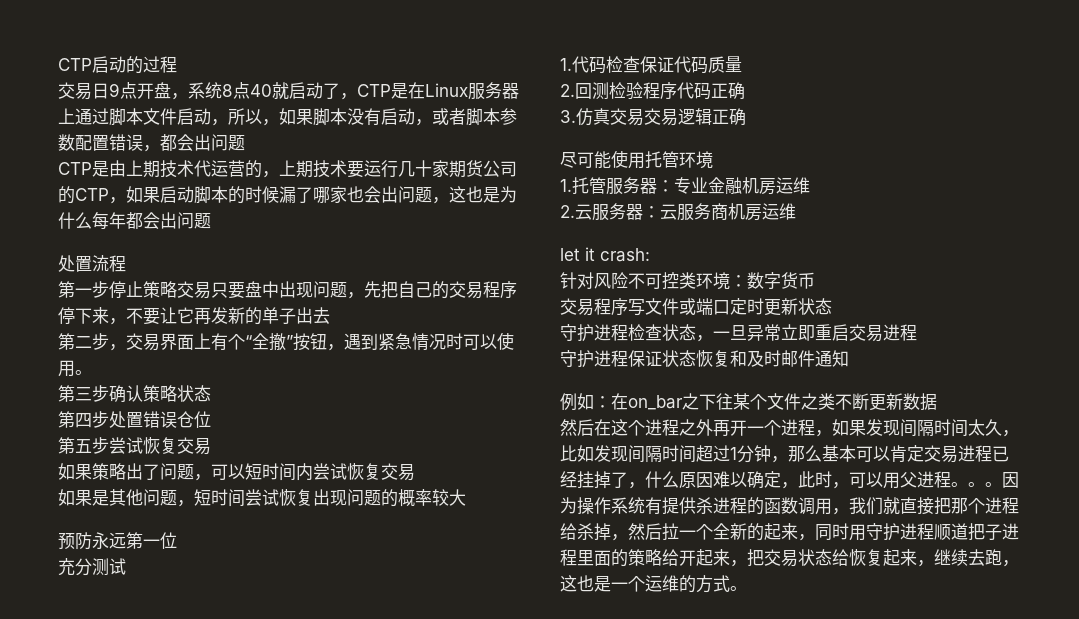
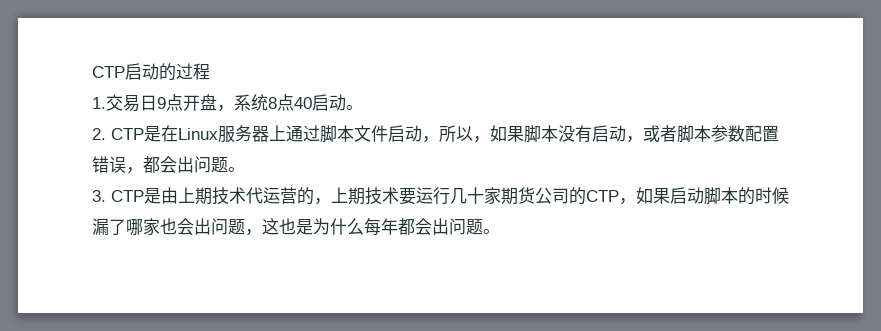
(177, 64) none -> [92,97,106,109] 1.
[272,82,357,100] 就启动了， -> [312,94,363,111] [92,128,106,140] 启动。 // 2.
(245, 143) // -> [228,167,245,172] [92,190,106,202] 。 // 3.
[58,255,126,272] [58,281,517,299] [58,307,330,325] [58,332,514,351] [58,360,92,377] [58,385,211,403] [58,411,211,428] [58,437,211,455] [58,463,415,481] [58,489,466,507] [58,532,177,550] [58,558,126,576] [560,56,742,74] [560,82,745,100] [560,108,746,126] [560,150,713,169] [560,177,810,195] [560,203,796,221] [560,247,650,262] [560,272,815,290] [560,298,832,316] [560,324,917,342] [560,350,849,368] [560,393,937,411] [560,419,1019,437] [560,445,1009,463] [560,471,1019,489] [560,497,1019,515] [560,523,1019,541] [560,549,1019,567] [560,575,730,593] // 处置流程 // 第一步停止策略交易只要盘中出现问题，先把自己的交易程序停下来，不要让它再发新的单子出去 // 第二步，交易界面上有个“全撤”按钮，遇到紧急情况时可以使用。 // 第三步确认策略状态 // 第四步处置错误仓位 // 第五步尝试恢复交易 // 如果策略出了问题，可以短时间内尝试恢复交易 // 如果是其他问题，短时间尝试恢复出现问题的概率较大 // 预防永远第一位 // 充分测试 // 1.代码检查保证代码质量 // 2.回测检验程序代码正确 // 3.仿真交易交易逻辑正确 // 尽可能使用托管环境 // 1.托管服务器：专业金融机房运维 // 2.云服务器：云服务商机房运维 // let it crash: // 针对风险不可控类环境：数字货币 // 交易程序写文件或端口定时更新状态 // 守护进程检查状态，一旦异常立即重启交易进程 // 守护进程保证状态恢复和及时邮件通知 // 例如：在on_bar之下往某个文件之类不断更新数据 // 然后在这个进程之外再开一个进程，如果发现间隔时间太久，比如发现间隔时间超过1分钟，那么基本可以肯定交易进程已经挂掉了，什么原因难以确定，此时，可以用父进程。。。因为操作系统有提供杀进程的函数调用，我们就直接把那个进程给杀掉，然后拉一个全新的起来，同时用守护进程顺道把子进程里面的策略给开起来，把交易状态给恢复起来，继续去跑，这也是一个运维的方式 -> (483, 227) none

